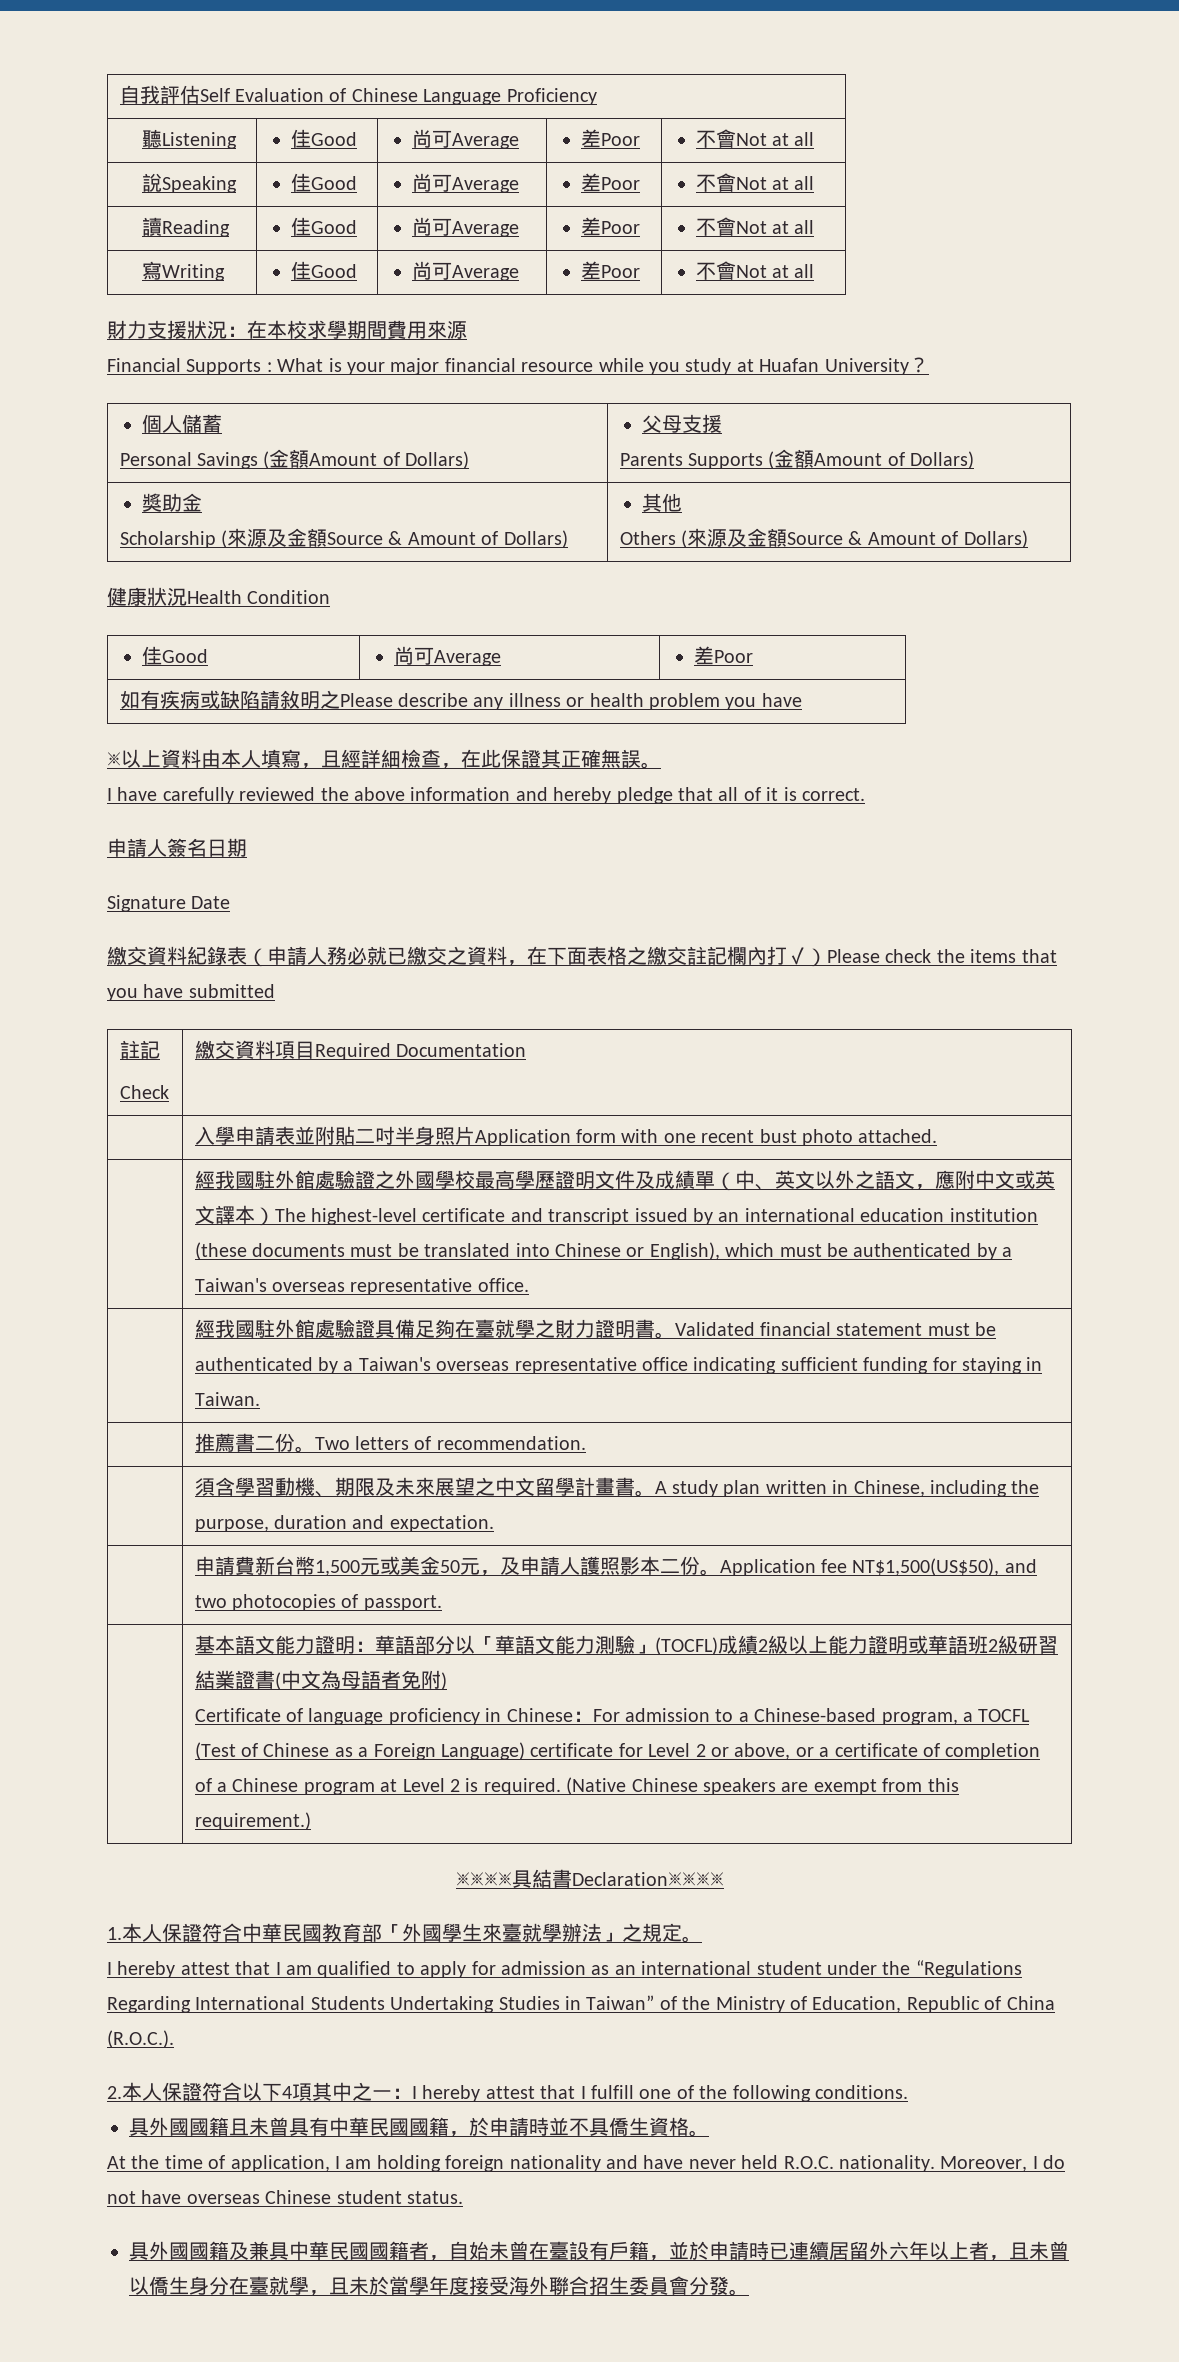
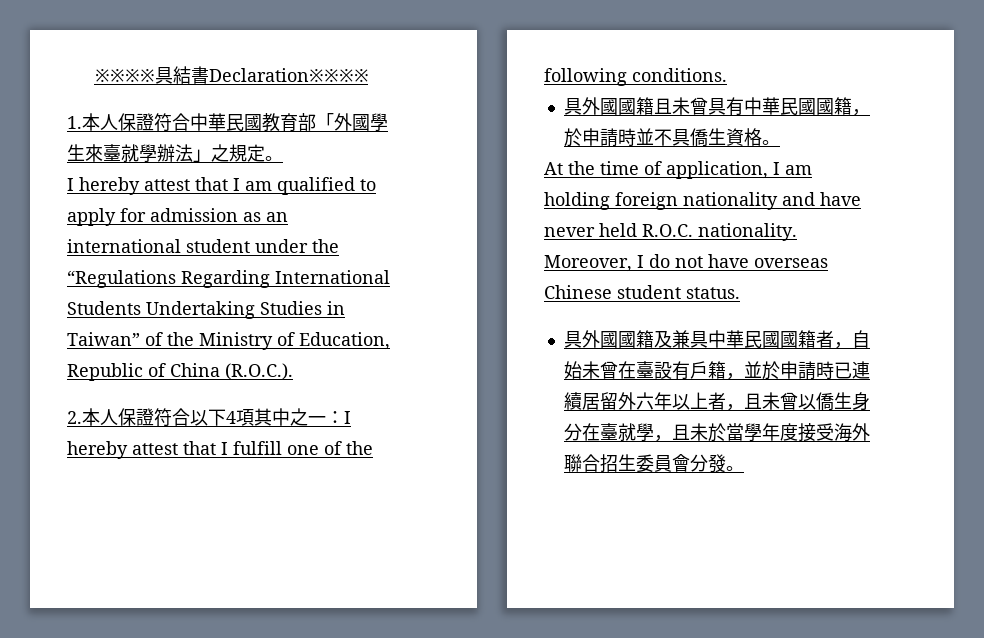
[119,85,597,105] [141,129,237,149] [290,129,357,148] [411,129,519,149] [580,129,640,148] [695,129,815,148] [141,173,237,193] [290,173,357,192] [411,173,519,193] [580,173,640,192] [695,173,815,192] [141,217,230,237] [290,217,357,236] [411,217,519,237] [580,217,640,236] [695,217,815,236] [141,261,225,281] [290,261,357,280] [411,261,519,281] [580,261,640,280] [695,261,815,280] [107,320,467,339] [107,357,929,375] [141,414,222,433] [119,449,470,469] [641,414,722,433] [619,449,975,469] [141,493,202,512] [119,528,568,548] [641,493,682,512] [619,528,1028,548] [107,587,331,606] [141,646,208,665] [393,646,501,666] [693,646,753,665] [119,690,802,710] [107,749,661,769] [107,787,865,804] [107,838,247,857] [107,895,231,912] [107,946,1057,967] [107,984,275,1001] [119,1040,160,1059] [119,1085,169,1099] [194,1040,527,1060] [194,1126,938,1146] [194,1170,1055,1191] [194,1205,1038,1226] [194,1242,1013,1260] [194,1278,529,1295] [194,1319,997,1339] [194,1357,1043,1374] [194,1392,260,1406] [194,1433,586,1453] [194,1477,1040,1497] [194,1515,494,1532] [194,1556,1037,1576] [194,1594,442,1611] [194,1635,1058,1655] [194,1670,447,1690] [194,1708,1031,1725] [194,1742,1041,1760] [194,1777,959,1795] [194,1812,311,1830] 自我評估Self Evaluation of Chinese Language Proficiency // 聽Listening | 佳Good | 尚可Average | 差Poor | 不會Not at all // 說Speaking | 佳Good | 尚可Average | 差Poor | 不會Not at all // 讀Reading | 佳Good | 尚可Average | 差Poor | 不會Not at all // 寫Writing | 佳Good | 尚可Average | 差Poor | 不會Not at all // 財力支援狀況：在本校求學期間費用來源 // Financial Supports : What is your major financial resource while you study at Huafan University？ // 個人儲蓄 // Personal Savings (金額Amount of Dollars) | 父母支援 // Parents Supports (金額Amount of Dollars) // 獎助金 // Scholarship (來源及金額Source & Amount of Dollars) | 其他 // Others (來源及金額Source & Amount of Dollars) // 健康狀況Health Condition // 佳Good | 尚可Average | 差Poor // 如有疾病或缺陷請敘明之Please describe any illness or health problem you have // ※以上資料由本人填寫，且經詳細檢查，在此保證其正確無誤。 // I have carefully reviewed the above information and hereby pledge that all of it is correct. // 申請人簽名日期 // Signature Date // 繳交資料紀錄表（申請人務必就已繳交之資料，在下面表格之繳交註記欄內打✓）Please check the items that you have submitted // 註記 // Check | 繳交資料項目Required Documentation // | 入學申請表並附貼二吋半身照片Application form with one recent bust photo attached. // | 經我國駐外館處驗證之外國學校最高學歷證明文件及成績單（中、英文以外之語文，應附中文或英文譯本）The highest-level certificate and transcript issued by an international education institution (these documents must be translated into Chinese or English), which must be authenticated by a Taiwan's overseas representative office. // | 經我國駐外館處驗證具備足夠在臺就學之財力證明書。Validated financial statement must be authenticated by a Taiwan's overseas representative office indicating sufficient funding for staying in Taiwan. // | 推薦書二份。Two letters of recommendation. // | 須含學習動機、期限及未來展望之中文留學計畫書。A study plan written in Chinese, including the purpose, duration and expectation. // | 申請費新台幣1,500元或美金50元，及申請人護照影本二份。Application fee NT$1,500(US$50), and two photocopies of passport. // | 基本語文能力證明：華語部分以「華語文能力測驗」(TOCFL)成績2級以上能力證明或華語班2級研習結業證書(中文為母語者免附) // Certificate of language proficiency in Chinese：For admission to a Chinese-based program, a TOCFL (Test of Chinese as a Foreign Language) certificate for Level 2 or above, or a certificate of completion of a Chinese program at Level 2 is required. (Native Chinese speakers are exempt from this requirement.) // -> (94, 75) none

